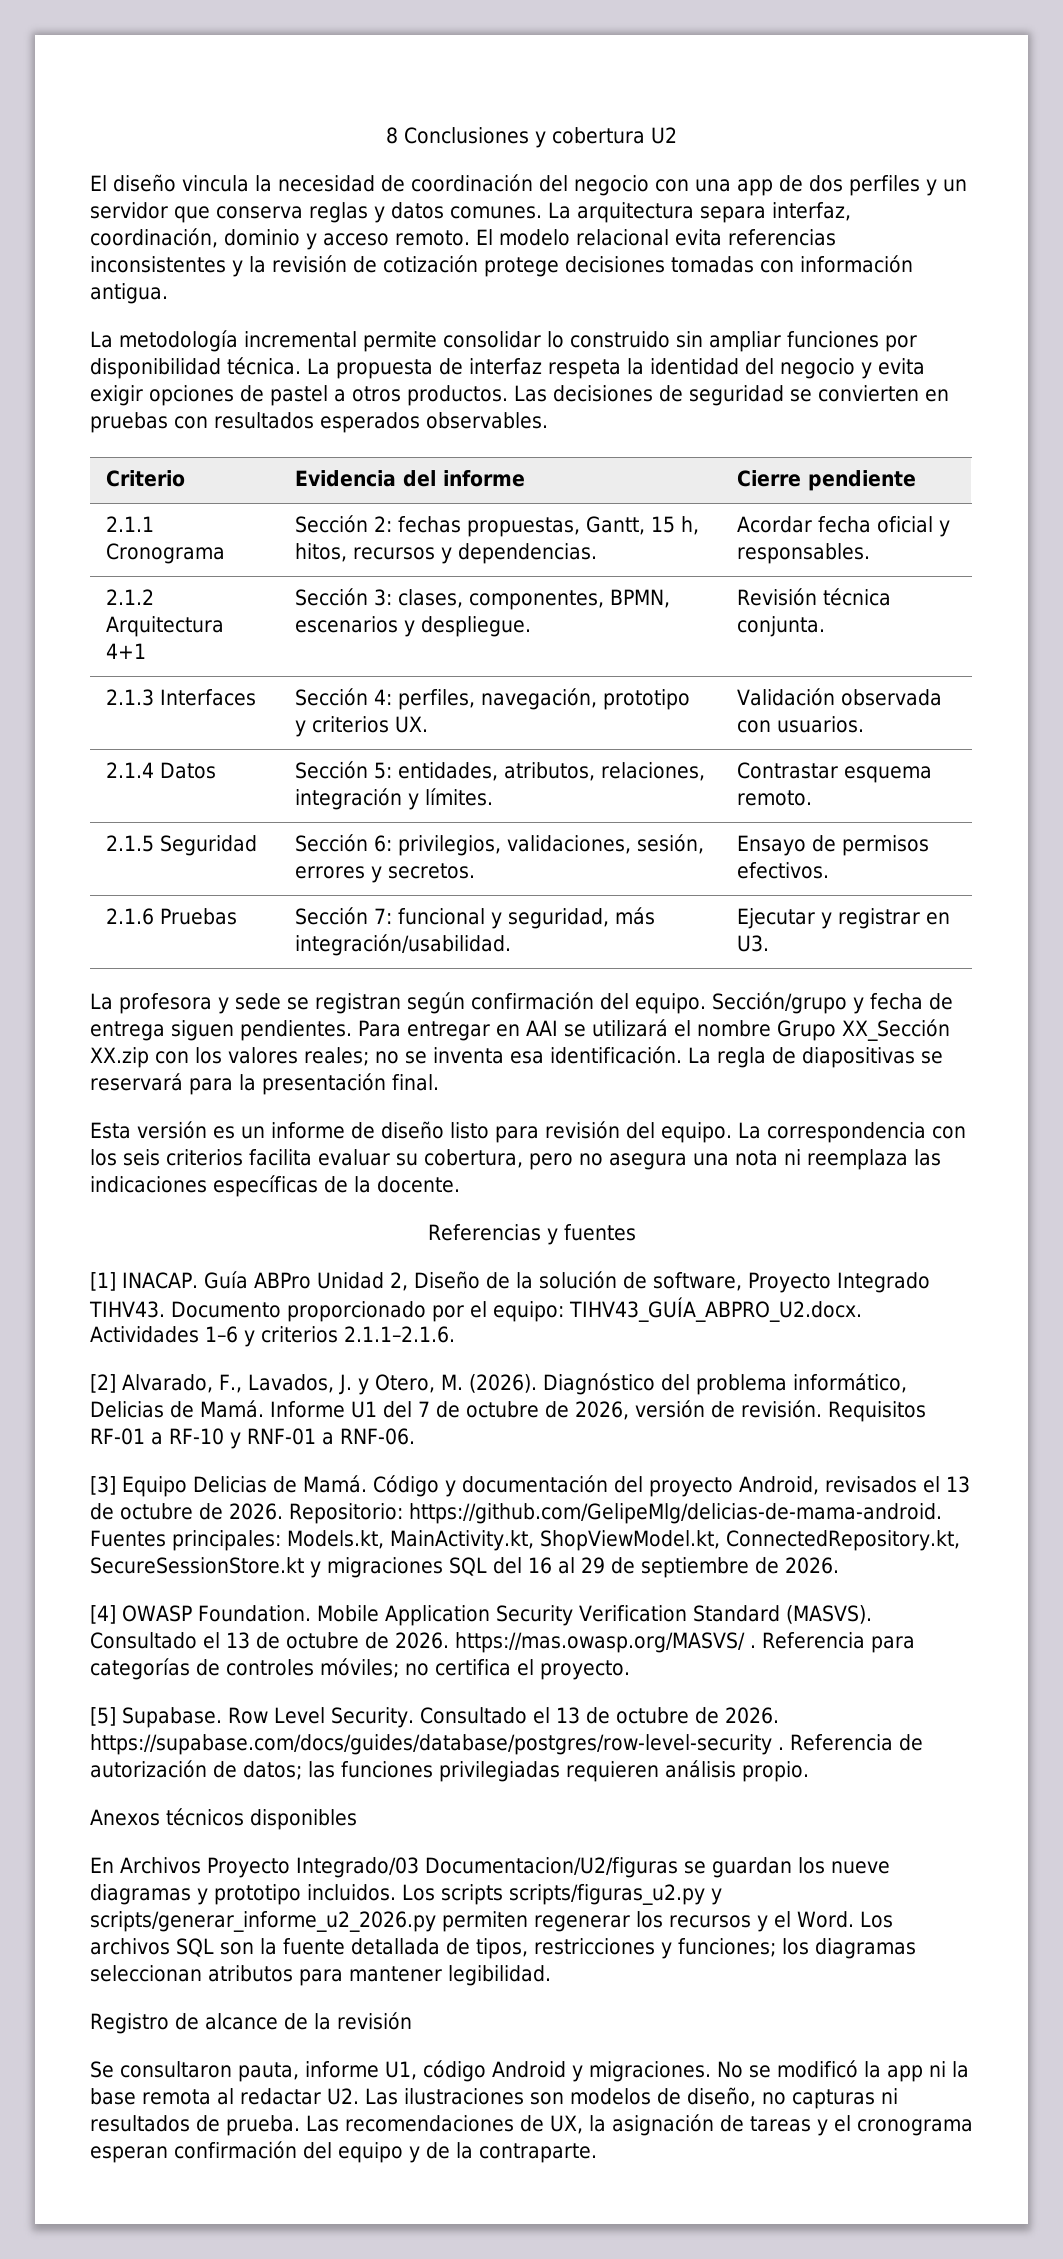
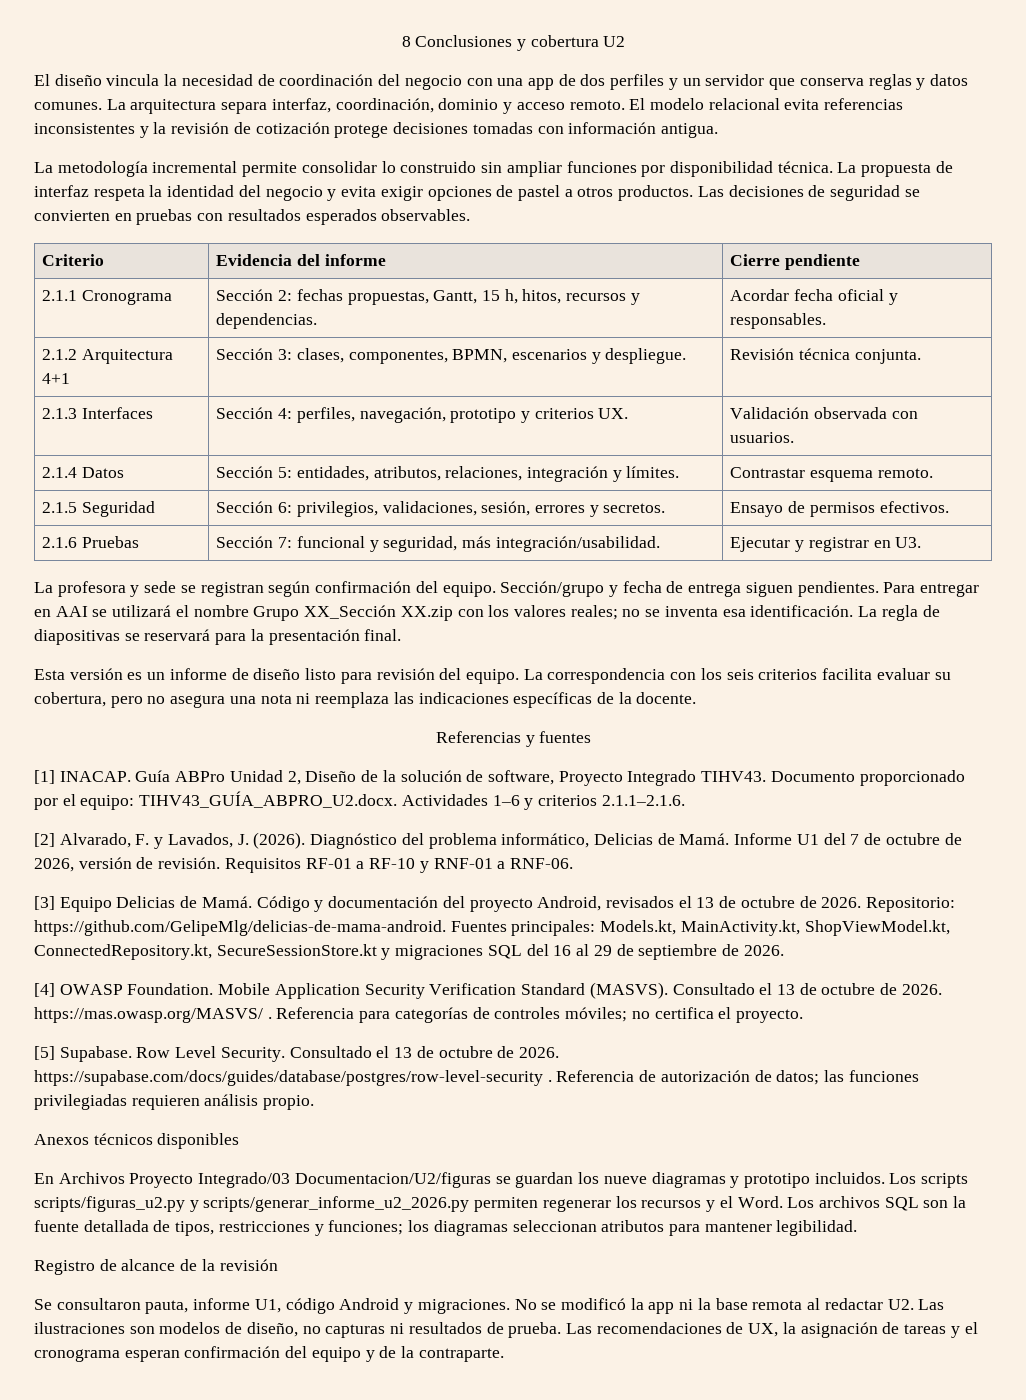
[219,1374,463,1395] F., Lavados, J. y Otero, M. -> [135,833,249,849] F. y Lavados, J.

